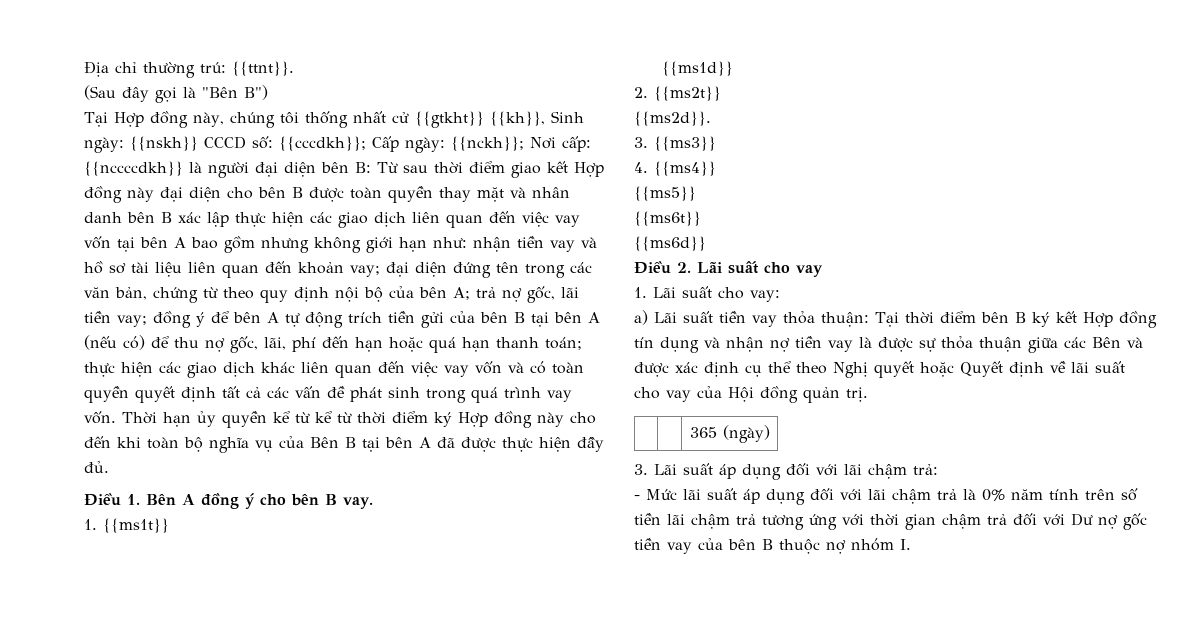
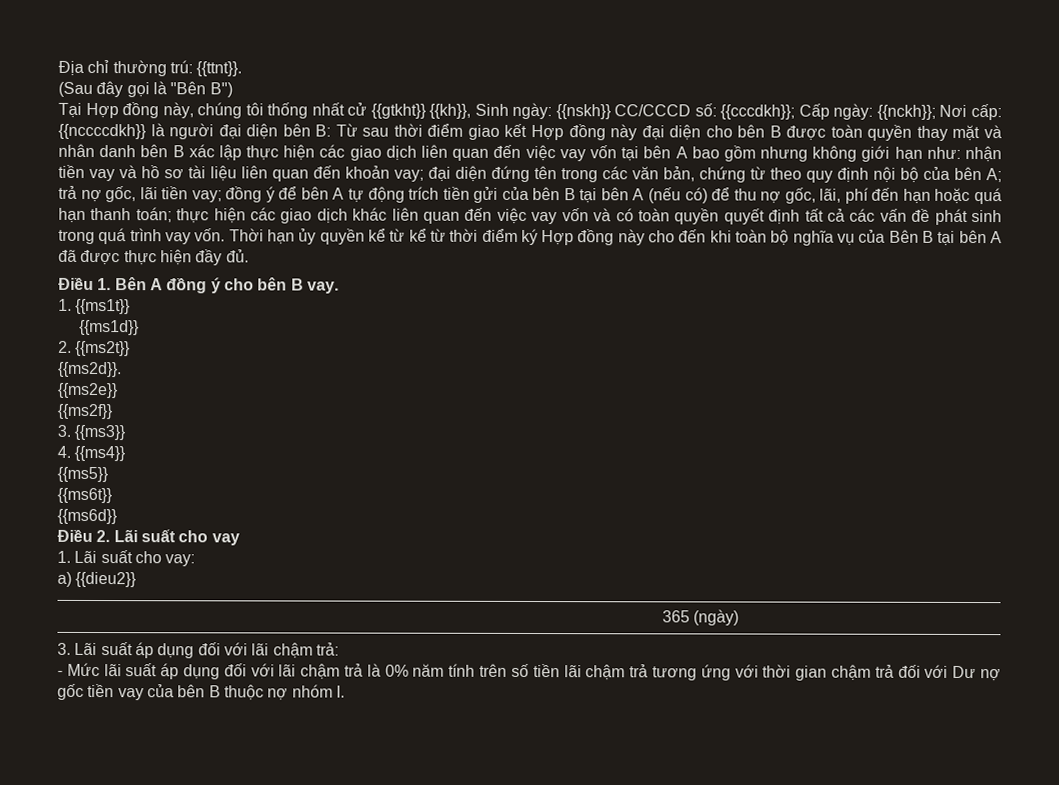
[204,136,246,149] CCCD -> [614,104,692,117] CC/CCCD
(711, 118) none -> [57,382,119,399] [57,403,113,420] // {{ms2e}} // {{ms2f}}
[654,311,1157,328] [634,336,1143,353] [634,361,1125,378] [634,386,868,403] Lãi suất tiền vay thỏa thuận: Tại thời điểm bên B ký kết Hợp đồng tín dụng và nhận nợ tiền vay là được sự thỏa thuận giữa các Bên và được xác định cụ thể theo Nghị quyết hoặc Quyết định về lãi suất cho vay của Hội đồng quản trị. -> [75,571,138,588] {{dieu2}}

